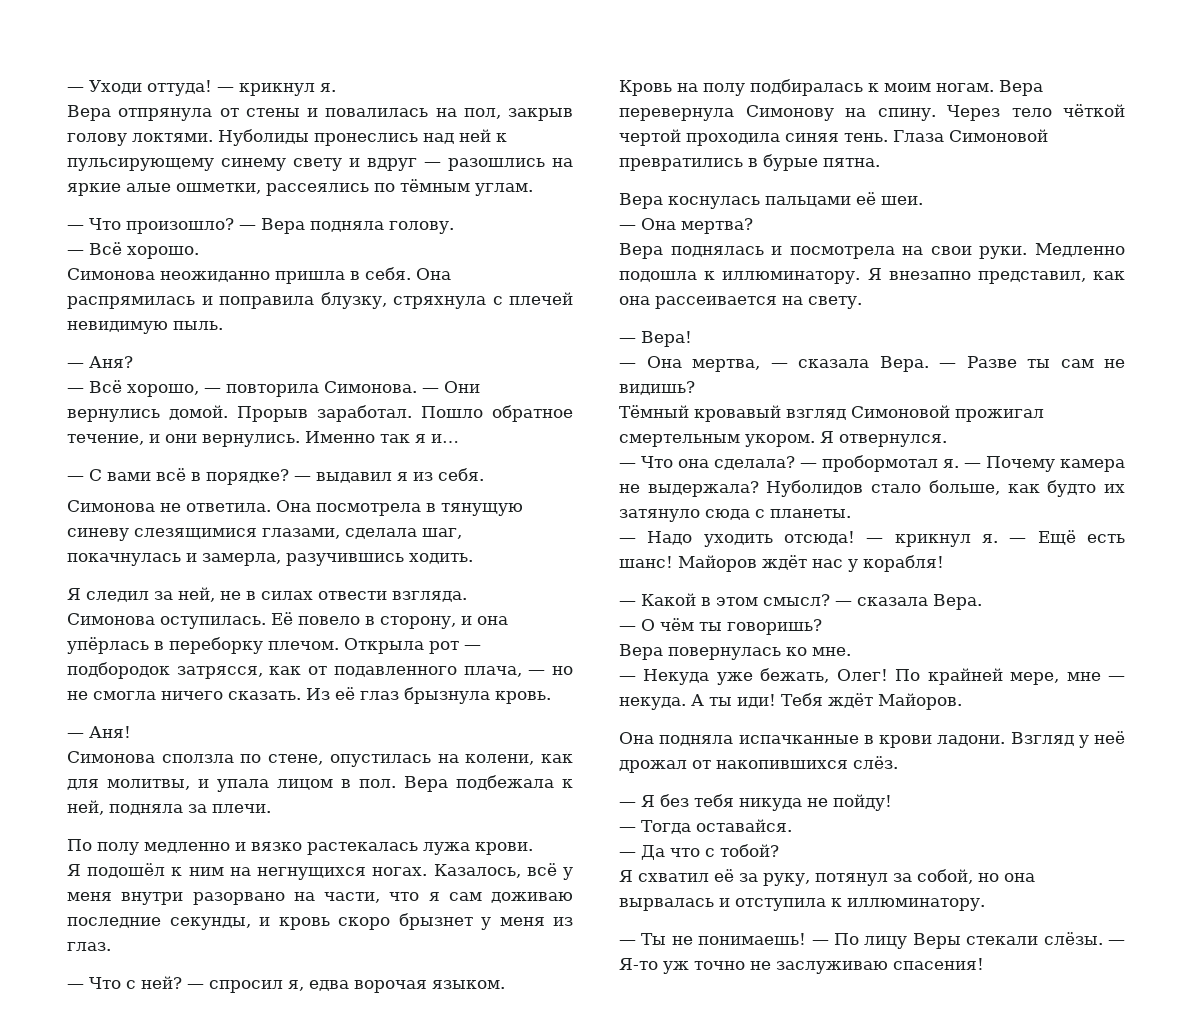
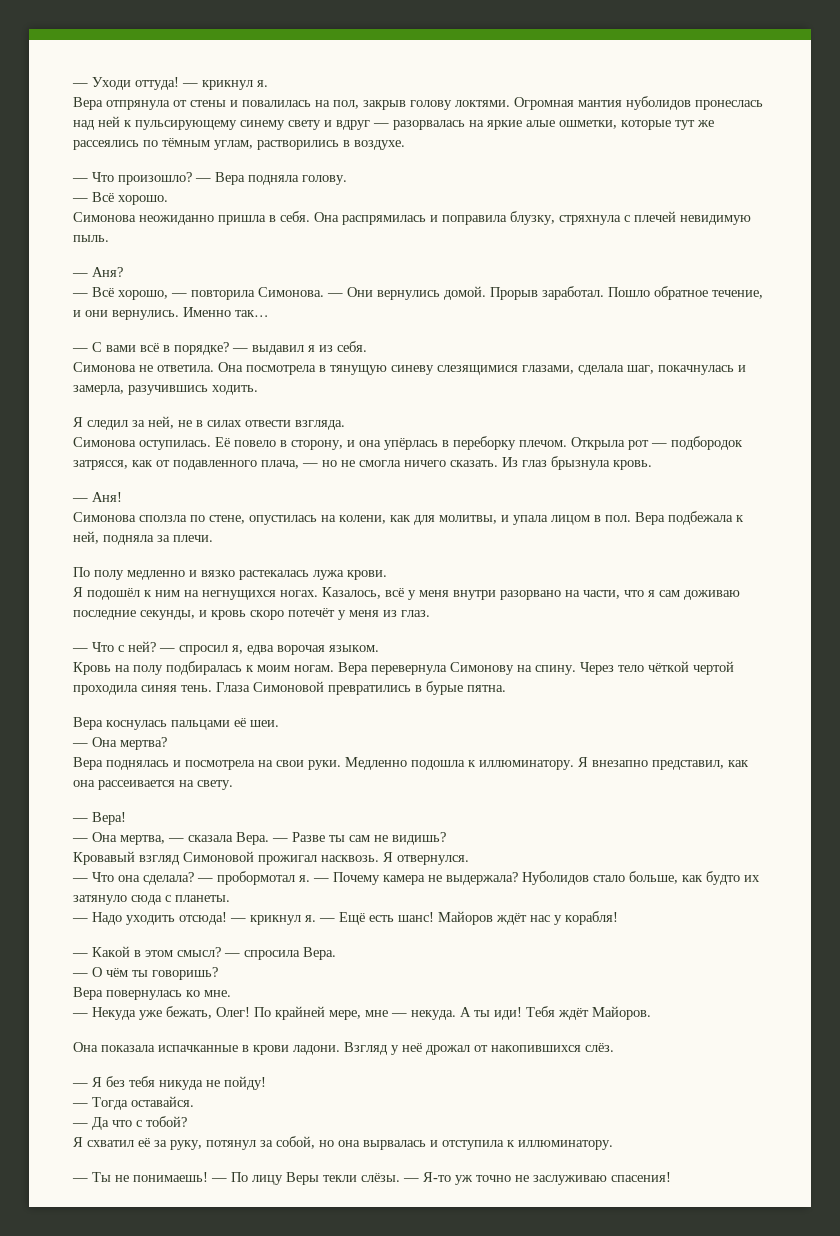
[218,129,418,146] Нуболиды пронеслись -> [514,96,763,110] Огромная мантия нуболидов пронеслась
[448,158,545,171] разошлись -> [393,120,465,130] разорвалась
[266,179,533,196] рассеялись по тёмным углам. -> [621,120,714,130] [73,138,405,150] которые тут же рассеялись по тёмным углам, растворились в воздухе.
[380,434,459,443] так я и… -> [235,310,269,317] так…
[335,687,355,700] её -> (518, 462) none
[398,913,473,930] брызнет -> [288,608,335,617] потечёт
[619,405,781,422] Тёмный кровавый -> [73,851,135,865] Кровавый
[619,434,815,447] смертельным укором. -> [321,855,379,862] насквозь.
[857,597,928,606] сказала -> [244,950,300,960] спросила
[659,735,734,746] подняла -> [101,1045,155,1052] показала
[966,936,1039,945] стекали -> [323,1175,357,1182] текли

